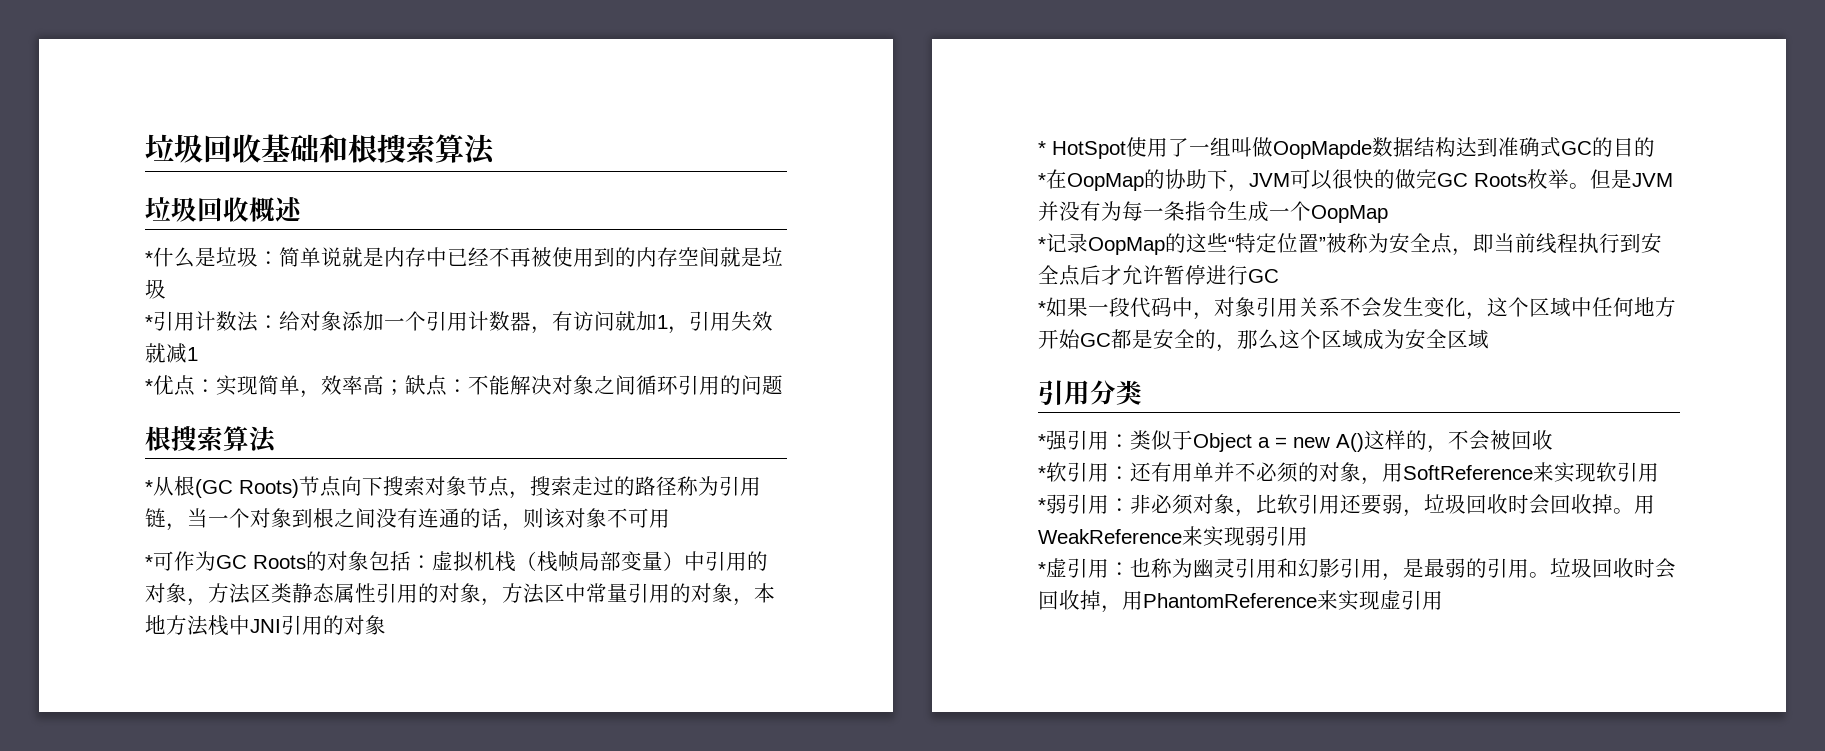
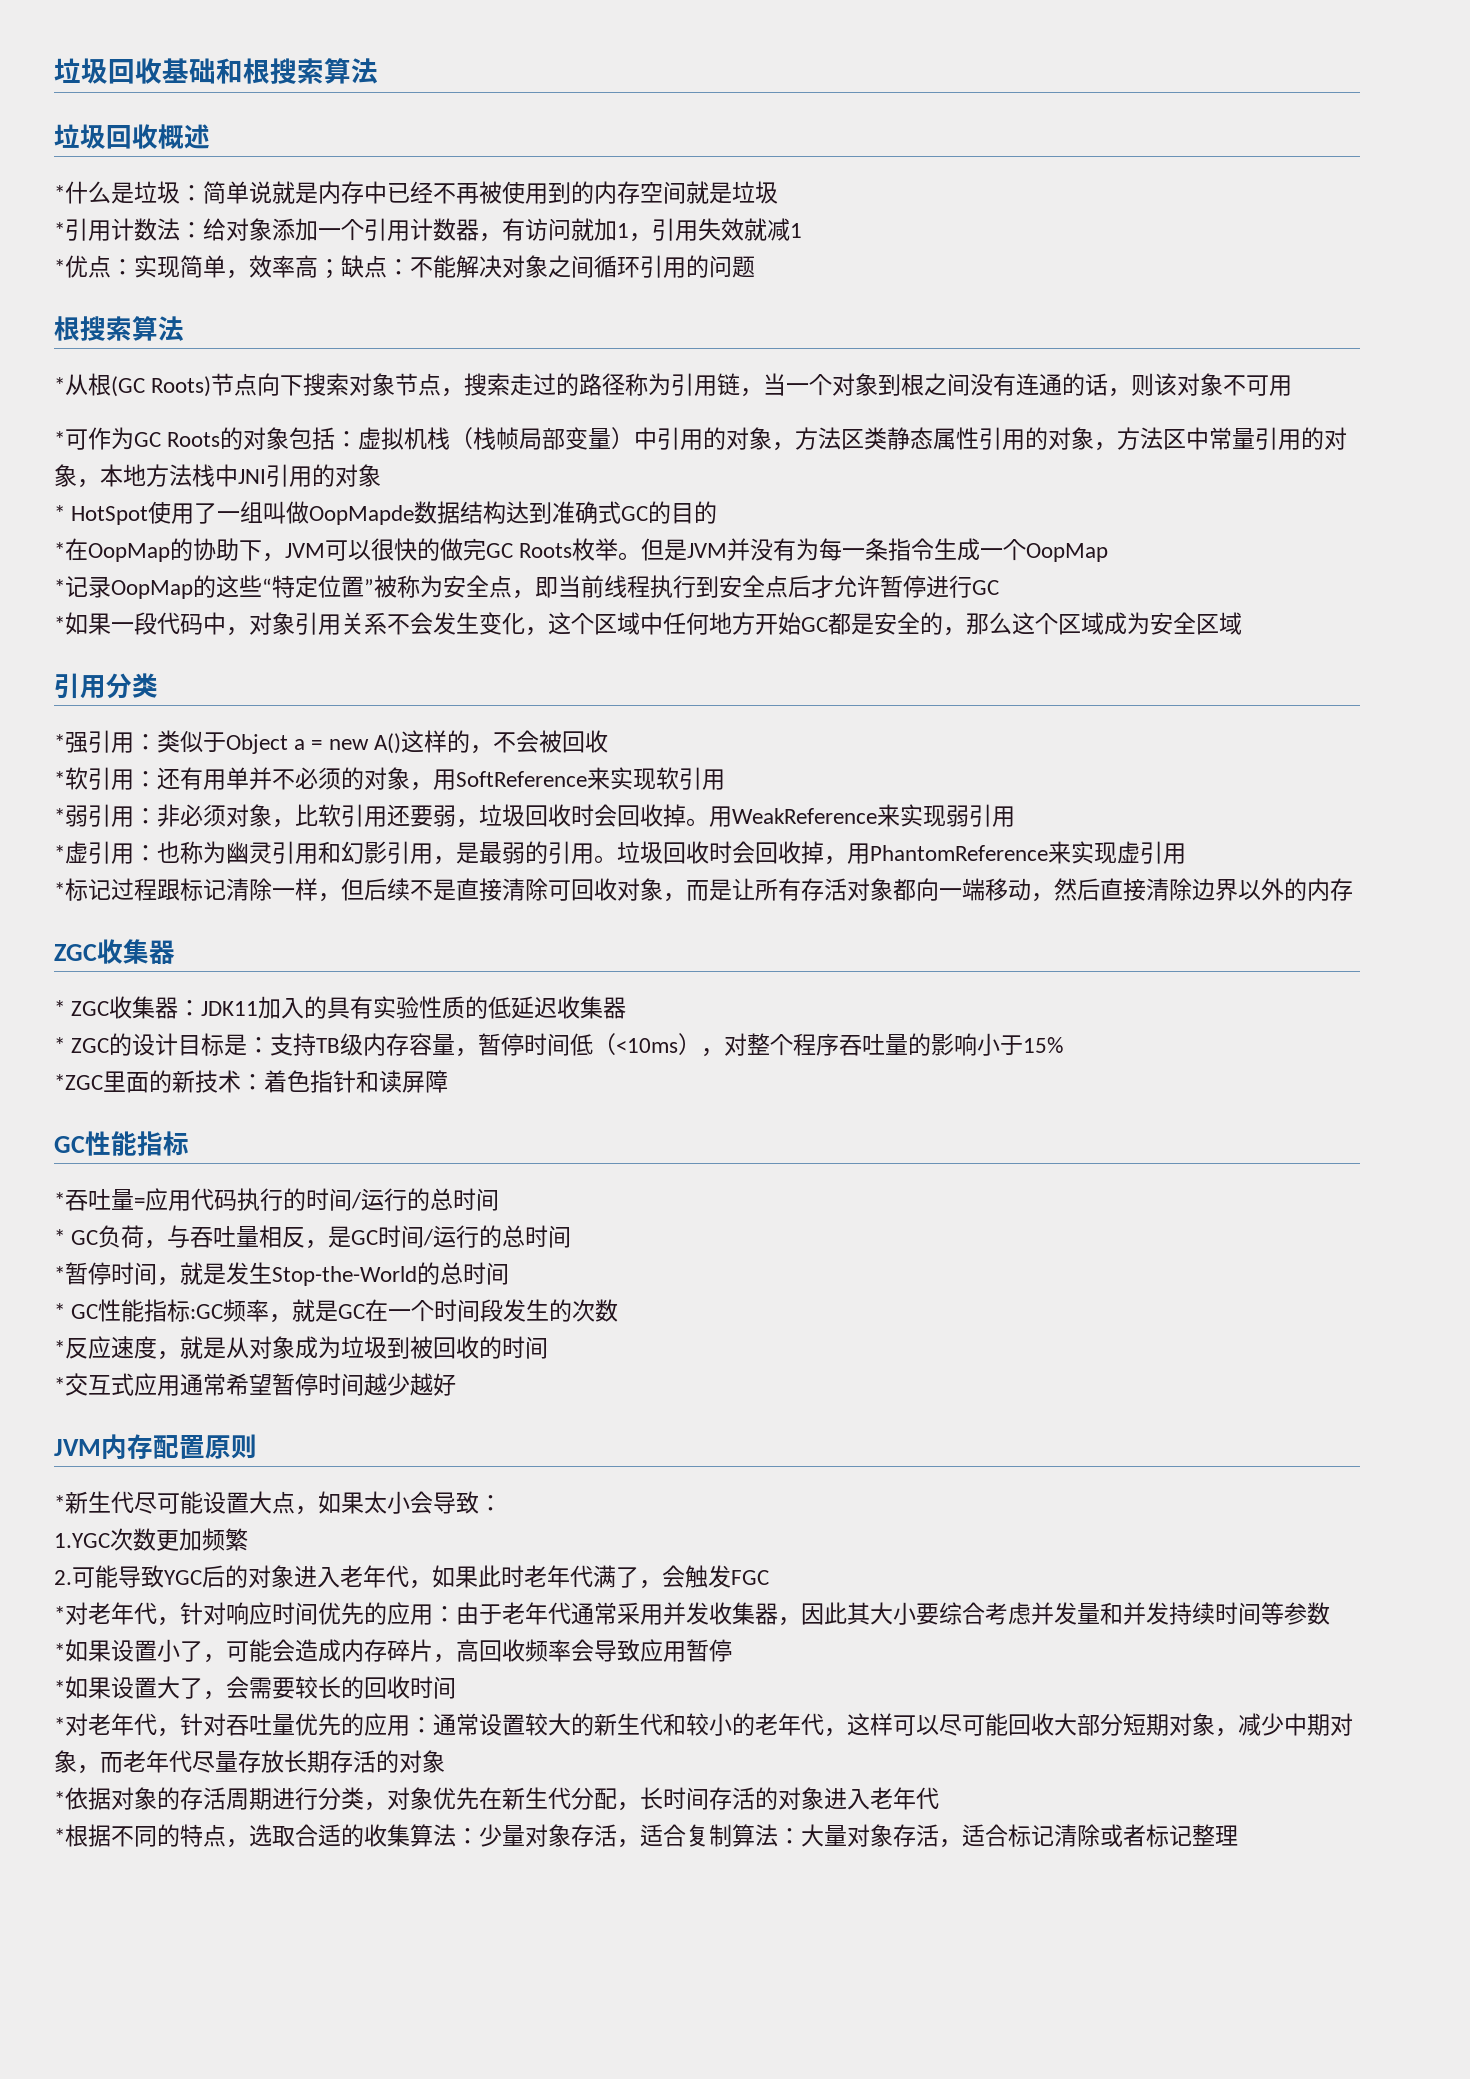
(1443, 600) none -> [54,878,1353,902] [54,939,175,964] [54,996,627,1019] [54,1033,1064,1057] [54,1070,448,1093] [54,1131,189,1156] [54,1188,499,1211] [54,1225,572,1249] [54,1262,509,1286] [54,1299,619,1323] [54,1336,548,1360] [54,1373,456,1396] [54,1434,257,1460] [54,1491,502,1515] [54,1528,248,1551] [54,1565,769,1589] [54,1602,1330,1626] [54,1639,732,1663] [54,1676,456,1700] [54,1713,1353,1737] [54,1750,445,1774] [54,1787,939,1811] [54,1824,1238,1848] // *标记过程跟标记清除一样，但后续不是直接清除可回收对象，而是让所有存活对象都向一端移动，然后直接清除边界以外的内存 // ZGC收集器 // * ZGC收集器：JDK11加入的具有实验性质的低延迟收集器 // * ZGC的设计目标是：支持TB级内存容量，暂停时间低（<10ms），对整个程序吞吐量的影响小于15% // *ZGC里面的新技术：着色指针和读屏障 // GC性能指标 // *吞吐量=应用代码执行的时间/运行的总时间 // * GC负荷，与吞吐量相反，是GC时间/运行的总时间 // *暂停时间，就是发生Stop-the-World的总时间 // * GC性能指标:GC频率，就是GC在一个时间段发生的次数 // *反应速度，就是从对象成为垃圾到被回收的时间 // *交互式应用通常希望暂停时间越少越好 // JVM内存配置原则 // *新生代尽可能设置大点，如果太小会导致： // 1.YGC次数更加频繁 // 2.可能导致YGC后的对象进入老年代，如果此时老年代满了，会触发FGC // *对老年代，针对响应时间优先的应用：由于老年代通常采用并发收集器，因此其大小要综合考虑并发量和并发持续时间等参数 // *如果设置小了，可能会造成内存碎片，高回收频率会导致应用暂停 // *如果设置大了，会需要较长的回收时间 // *对老年代，针对吞吐量优先的应用：通常设置较大的新生代和较小的老年代，这样可以尽可能回收大部分短期对象，减少中期对象，而老年代尽量存放长期存活的对象 // *依据对象的存活周期进行分类，对象优先在新生代分配，长时间存活的对象进入老年代 // *根据不同的特点，选取合适的收集算法：少量对象存活，适合复制算法：大量对象存活，适合标记清除或者标记整理

